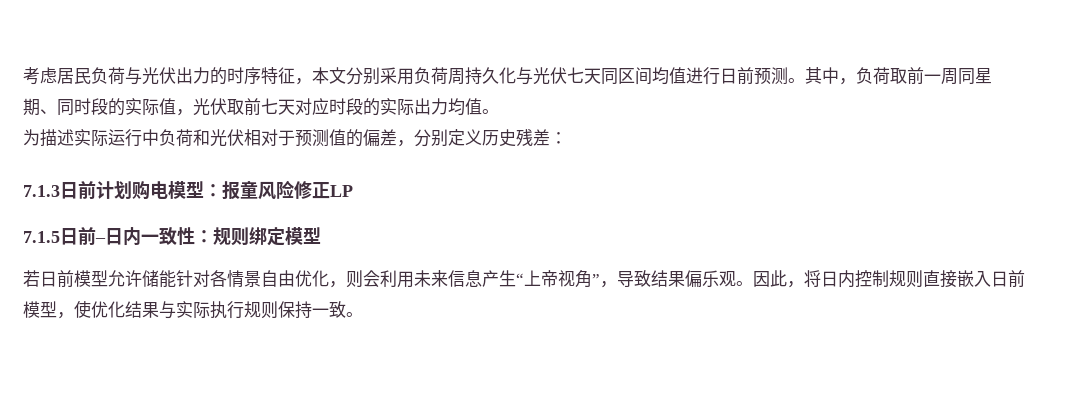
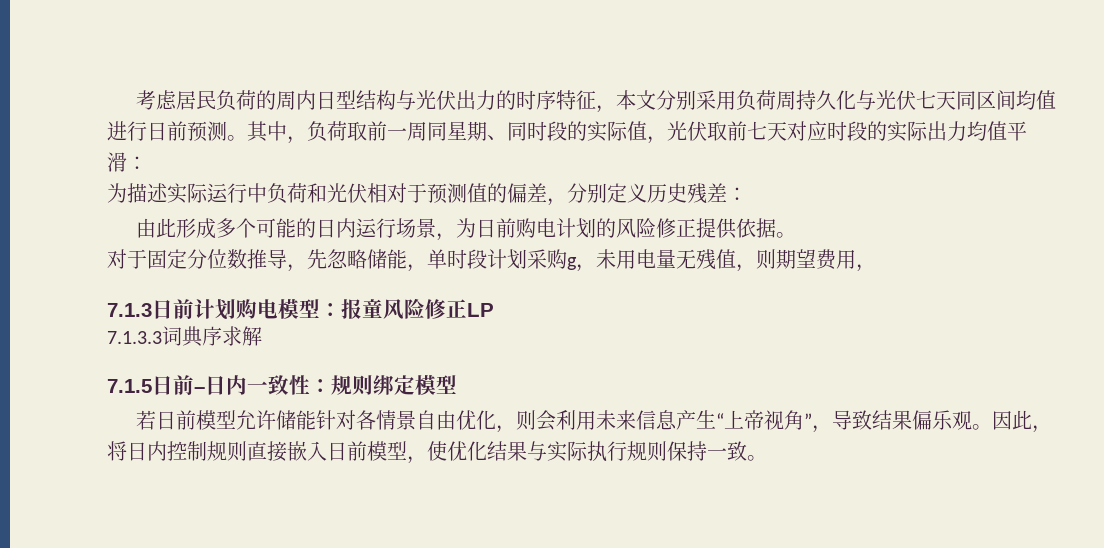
(125, 76) none -> [256,90,397,110] 的周内日型结构
[482,109,499,114] 。 -> [1007,121,1027,141] [107,152,147,172] 平滑：
(567, 138) none -> [136,218,797,241] [107,249,876,272] // 由此形成多个可能的日内运行场景，为日前购电计划的风险修正提供依据。 // 对于固定分位数推导，先忽略储能，单时段计划采购g，未用电量无残值，则期望费用，
(353, 191) none -> [107,326,262,347] // 7.1.3.3词典序求解

